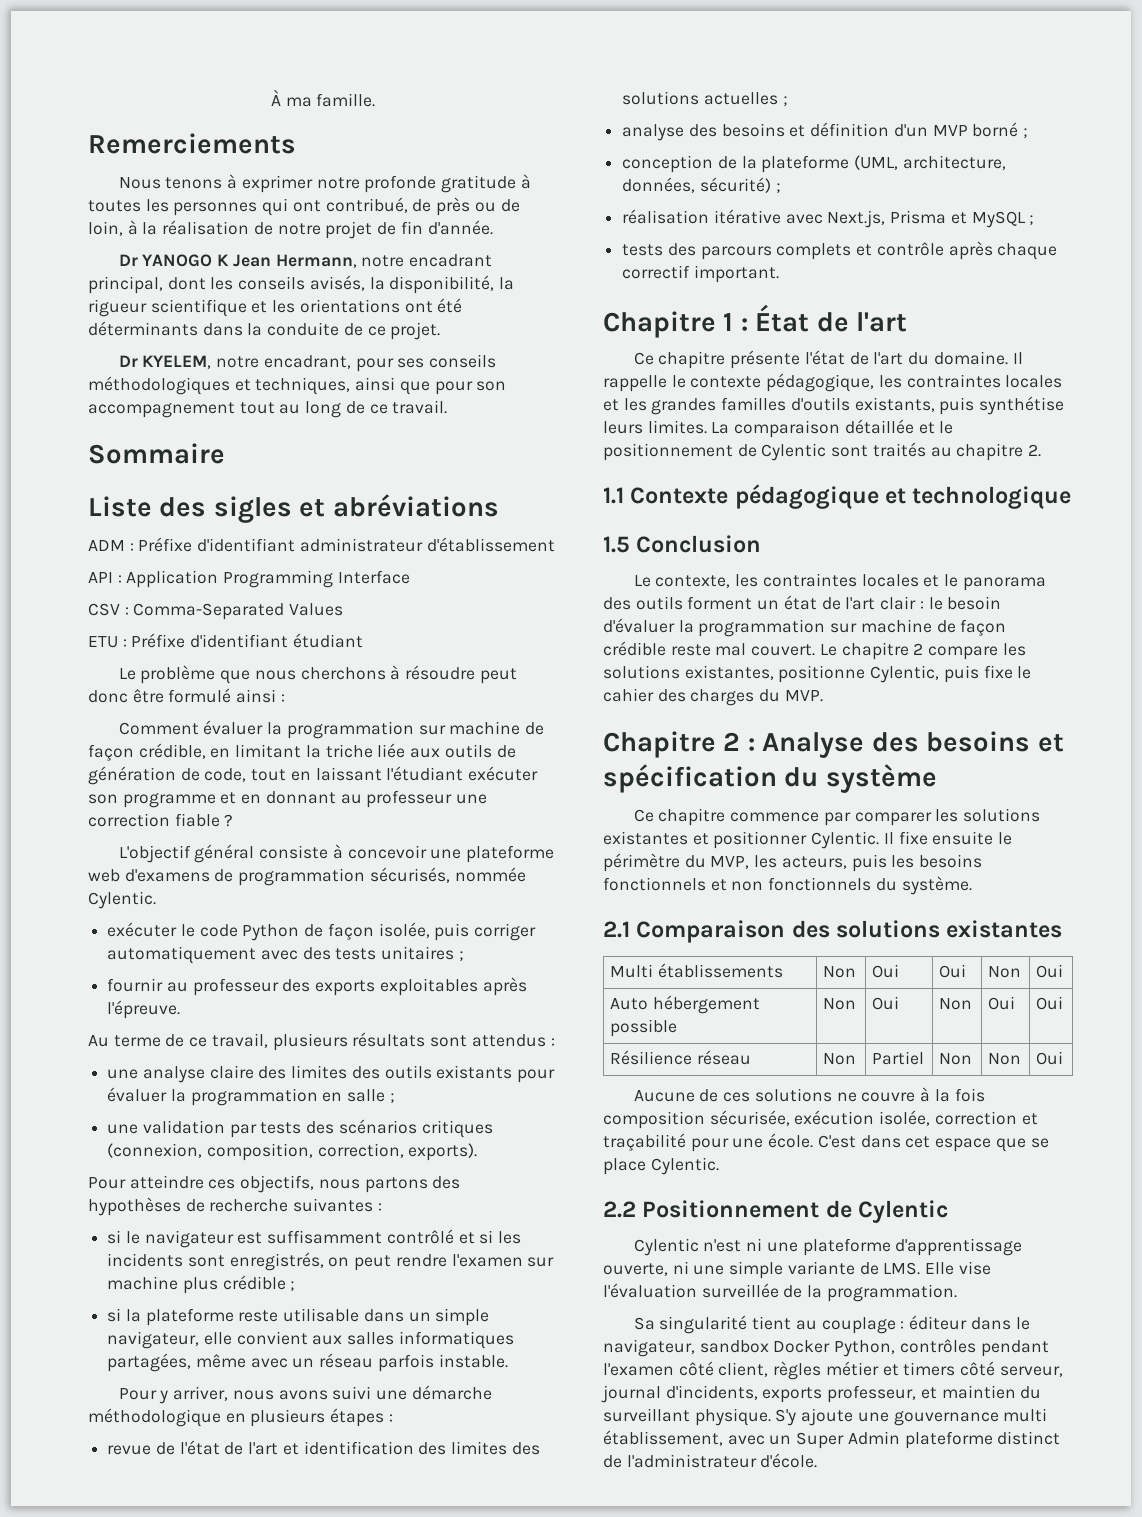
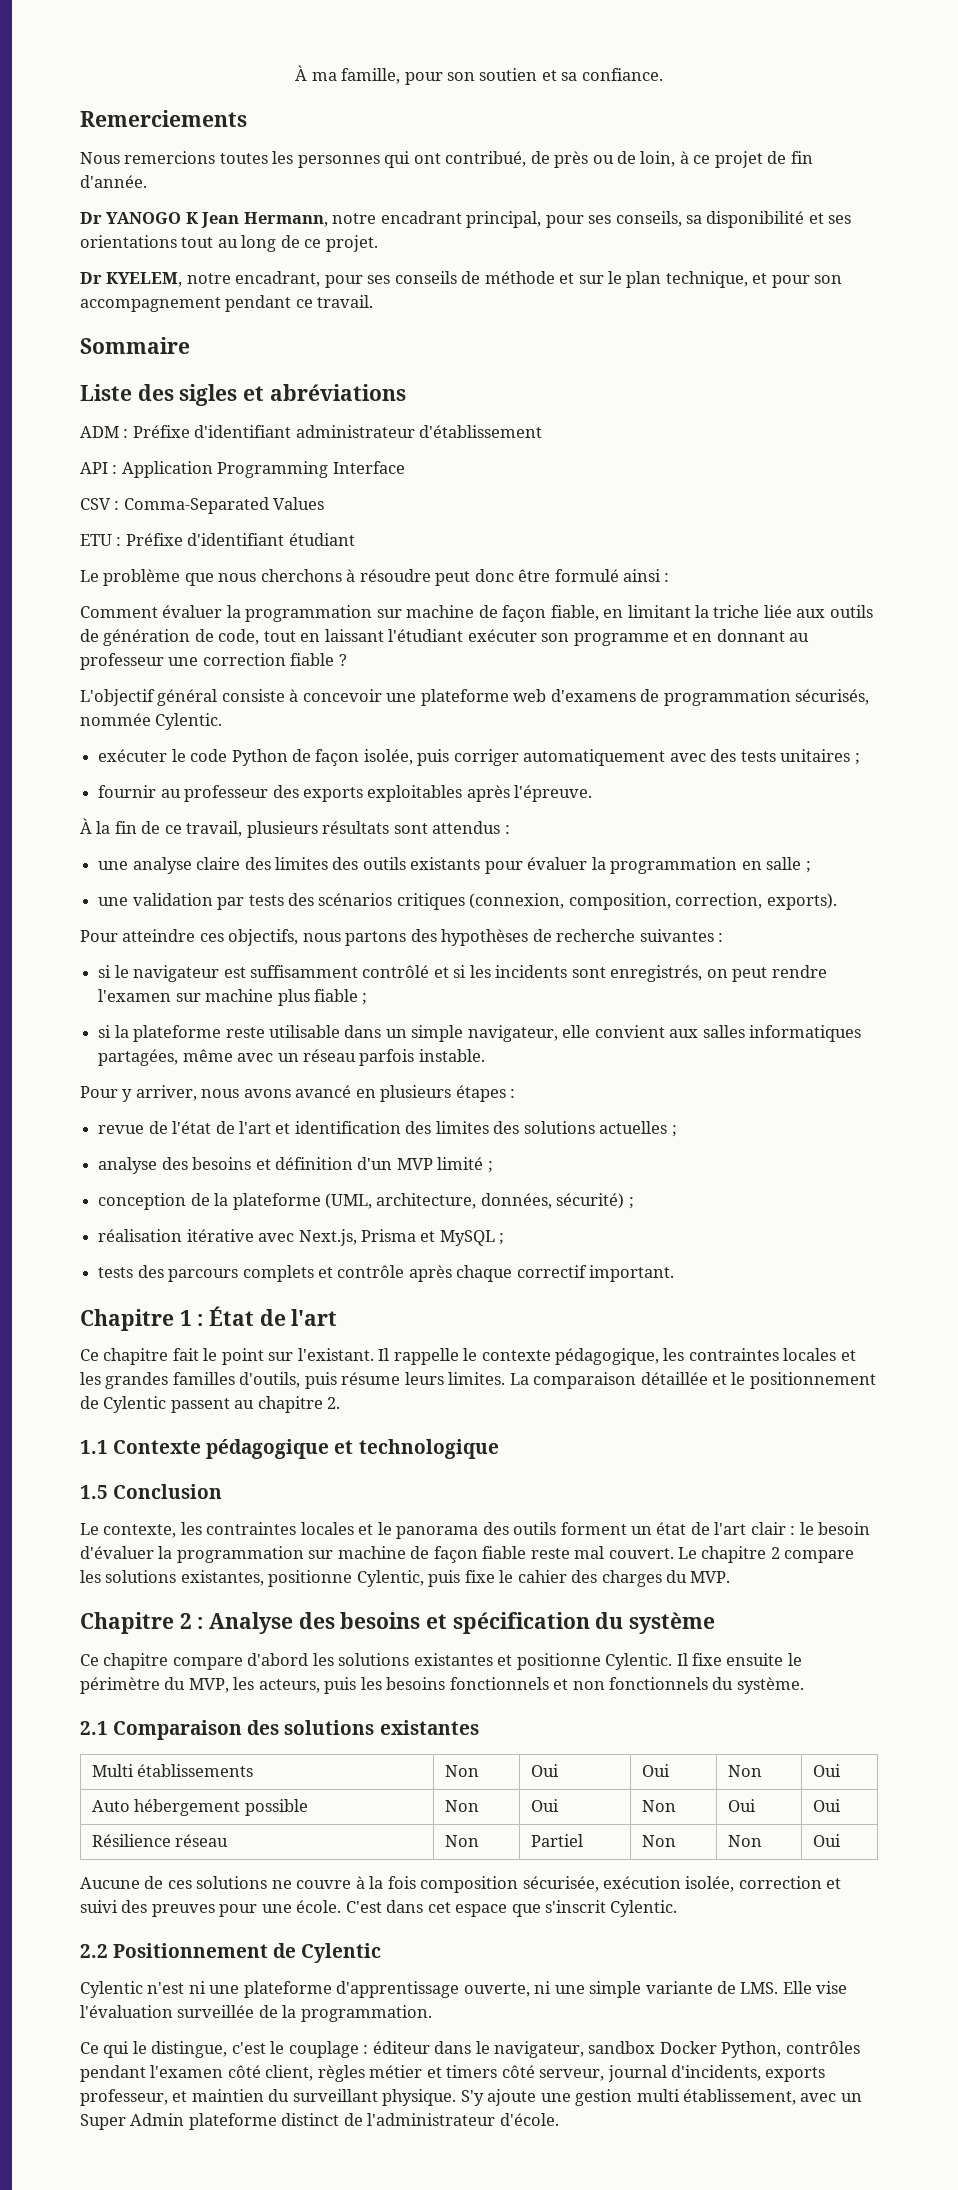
[316,93,376,107] [88,133,296,154] [118,174,531,193] famille. // Remerciements // Nous tenons à exprimer notre profonde gratitude à -> [341,68,663,85] [80,110,247,127] [80,151,216,164] famille, pour son soutien et sa confiance. // Remerciements // Nous remercions
[142,220,321,235] la réalisation de notre -> [693,155,711,164] ce
[167,275,515,294] [88,298,463,317] [88,321,340,336] dont les conseils avisés, la disponibilité, la rigueur scientifique et les orientations ont été déterminants dans la conduite -> [545,211,852,228] [80,235,277,252] pour ses conseils, sa disponibilité et ses orientations tout au long
[88,376,507,395] [88,401,365,418] méthodologiques et techniques, ainsi que pour son accompagnement tout au long de -> [461,271,843,288] [80,295,292,312] de méthode et sur le plan technique, et pour son accompagnement pendant
[138,743,206,759] crédible, -> [550,605,599,621] fiable,
[88,1035,161,1047] Au terme -> [80,818,137,834] À la fin
[222,1275,286,1290] crédible -> [313,989,358,1002] fiable
[332,1385,492,1400] [88,1408,221,1427] suivi une démarche méthodologique -> [295,1085,352,1098] avancé
[972,122,1019,137] borné -> [437,1157,484,1170] limité
[730,350,1008,369] présente l'état de l'art du domaine. -> [172,1348,374,1365] fait le point sur l'existant.
[790,396,1065,415] d'outils existants, puis synthétise -> [239,1372,401,1389] d'outils, puis résume
[831,442,926,457] sont traités -> [170,1398,230,1413] passent
[603,641,666,656] crédible -> [482,1546,527,1559] fiable
[730,812,932,826] commence par comparer -> [172,1653,309,1670] compare d'abord
[713,831,808,849] positionner -> [516,1653,601,1670] positionne
[603,1133,686,1151] traçabilité -> [80,1900,215,1917] suivi des preuves
[1030,1138,1049,1148] [603,1158,646,1175] se place -> [545,1900,607,1913] s'inscrit
[633,1315,817,1334] Sa singularité tient au -> [80,2041,285,2058] Ce qui le distingue, c'est le
[893,1411,999,1426] gouvernance -> [575,2089,633,2106] gestion

